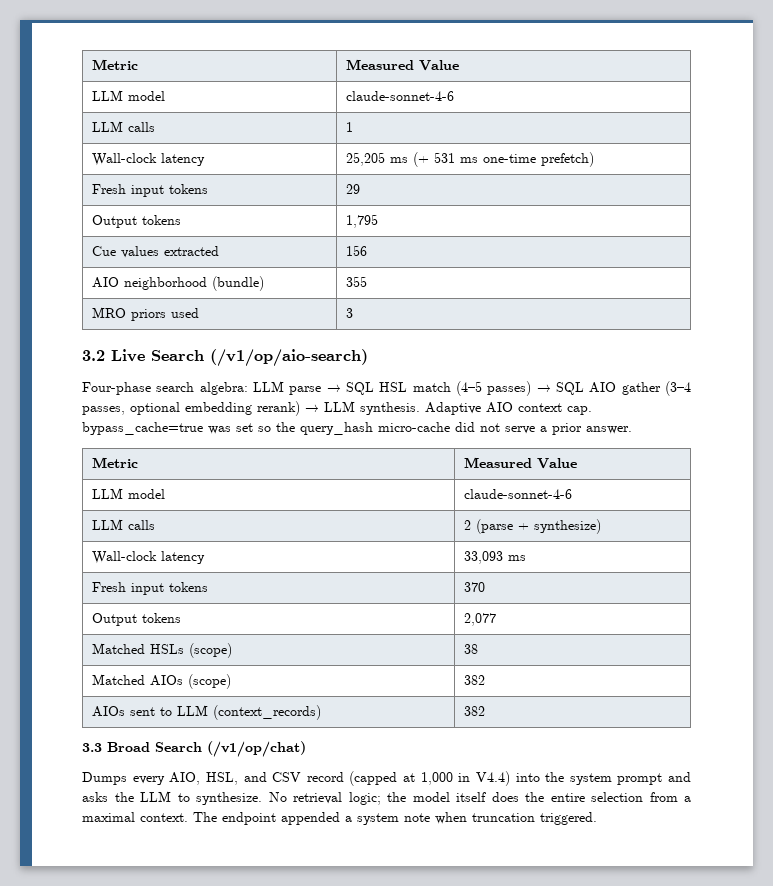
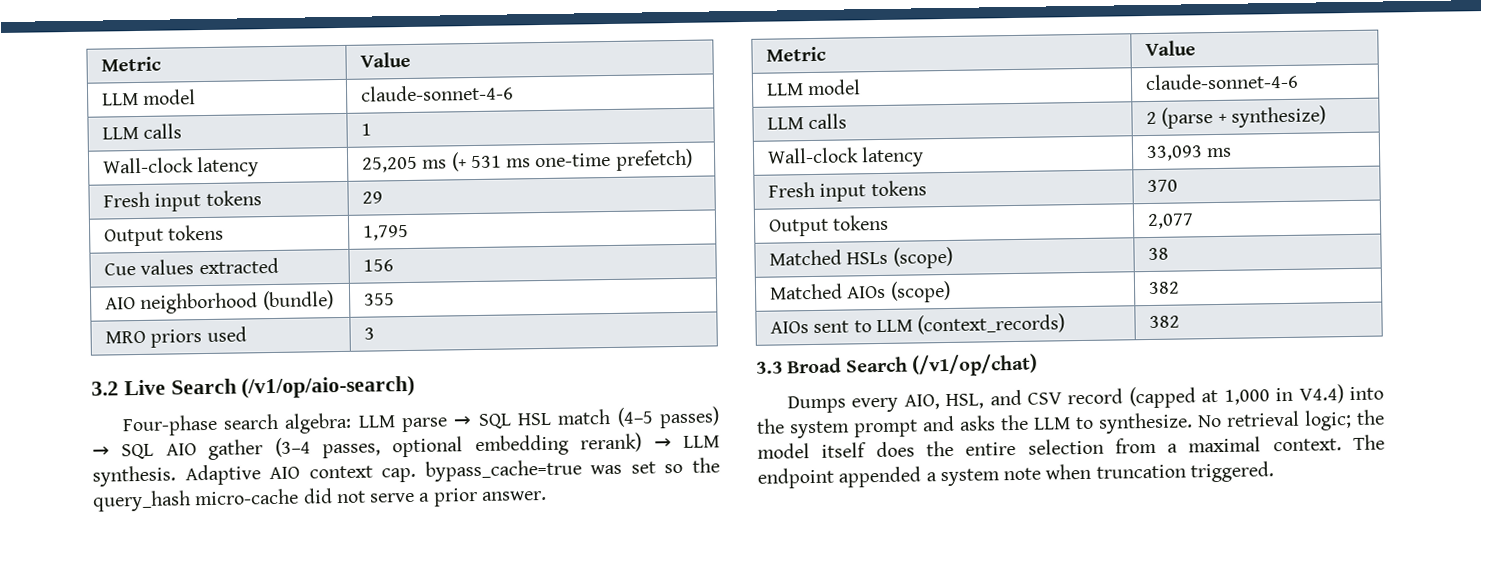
[91,59,138,70] [345,59,414,70] Metric | Measured -> [101,56,162,72] Metric |
[463,457,532,468] Measured -> (827, 54) none

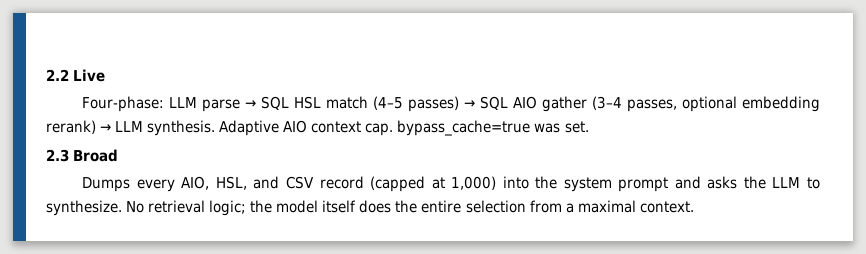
[101,56,162,72] [360,51,412,68] [102,89,197,106] [360,84,515,102] [102,123,183,140] [361,123,373,136] [103,156,260,178] [362,148,693,173] [103,190,262,212] [362,191,384,204] [104,224,225,247] [363,224,410,241] [104,257,279,276] [363,259,395,272] [105,290,334,314] [364,293,396,306] [105,326,247,348] [364,327,376,340] [91,375,416,399] [121,412,353,437] Metric | Value // LLM model | claude-sonnet-4-6 // LLM calls | 1 // Wall-clock latency | 25,205 ms (+ 531 ms one-time prefetch) // Fresh input tokens | 29 // Output tokens | 1,795 // Cue values extracted | 156 // AIO neighborhood (bundle) | 355 // MRO priors used | 3 // 3.2 Live Search (/v1/op/aio-search) // Four-phase search algebra: -> [46,69,106,82] [82,96,165,112] 2.2 Live // Four-phase:
[630,457,720,474] [92,487,547,512] [766,46,827,62] [1145,40,1197,57] [766,79,862,96] [1145,72,1300,91] [767,113,848,130] [1146,105,1326,129] [767,146,925,168] [1146,145,1233,162] [768,180,927,202] [1147,179,1179,193] [768,214,890,237] [1147,213,1195,230] [769,246,953,269] [1148,247,1170,261] [769,280,951,303] [1148,281,1181,295] [770,313,1066,335] [1149,315,1181,329] [756,361,783,374] set so the query_hash micro-cache did not serve a prior answer. // Metric | Value // LLM model | claude-sonnet-4-6 // LLM calls | 2 (parse + synthesize) // Wall-clock latency | 33,093 ms // Fresh input tokens | 370 // Output tokens | 2,077 // Matched HSLs (scope) | 38 // Matched AIOs (scope) | 382 // AIOs sent to LLM (context_records) | 382 // 3.3 -> [564,121,589,133] [46,149,69,162] set. // 2.3
[845,353,1038,377] Search (/v1/op/chat) -> (119, 155) none
[1223,384,1344,405] 1,000 in V4.4) -> [451,176,497,190] 1,000)
[1353,434,1385,450] [757,461,1274,489] The endpoint appended a system note when truncation triggered. -> (694, 207) none

